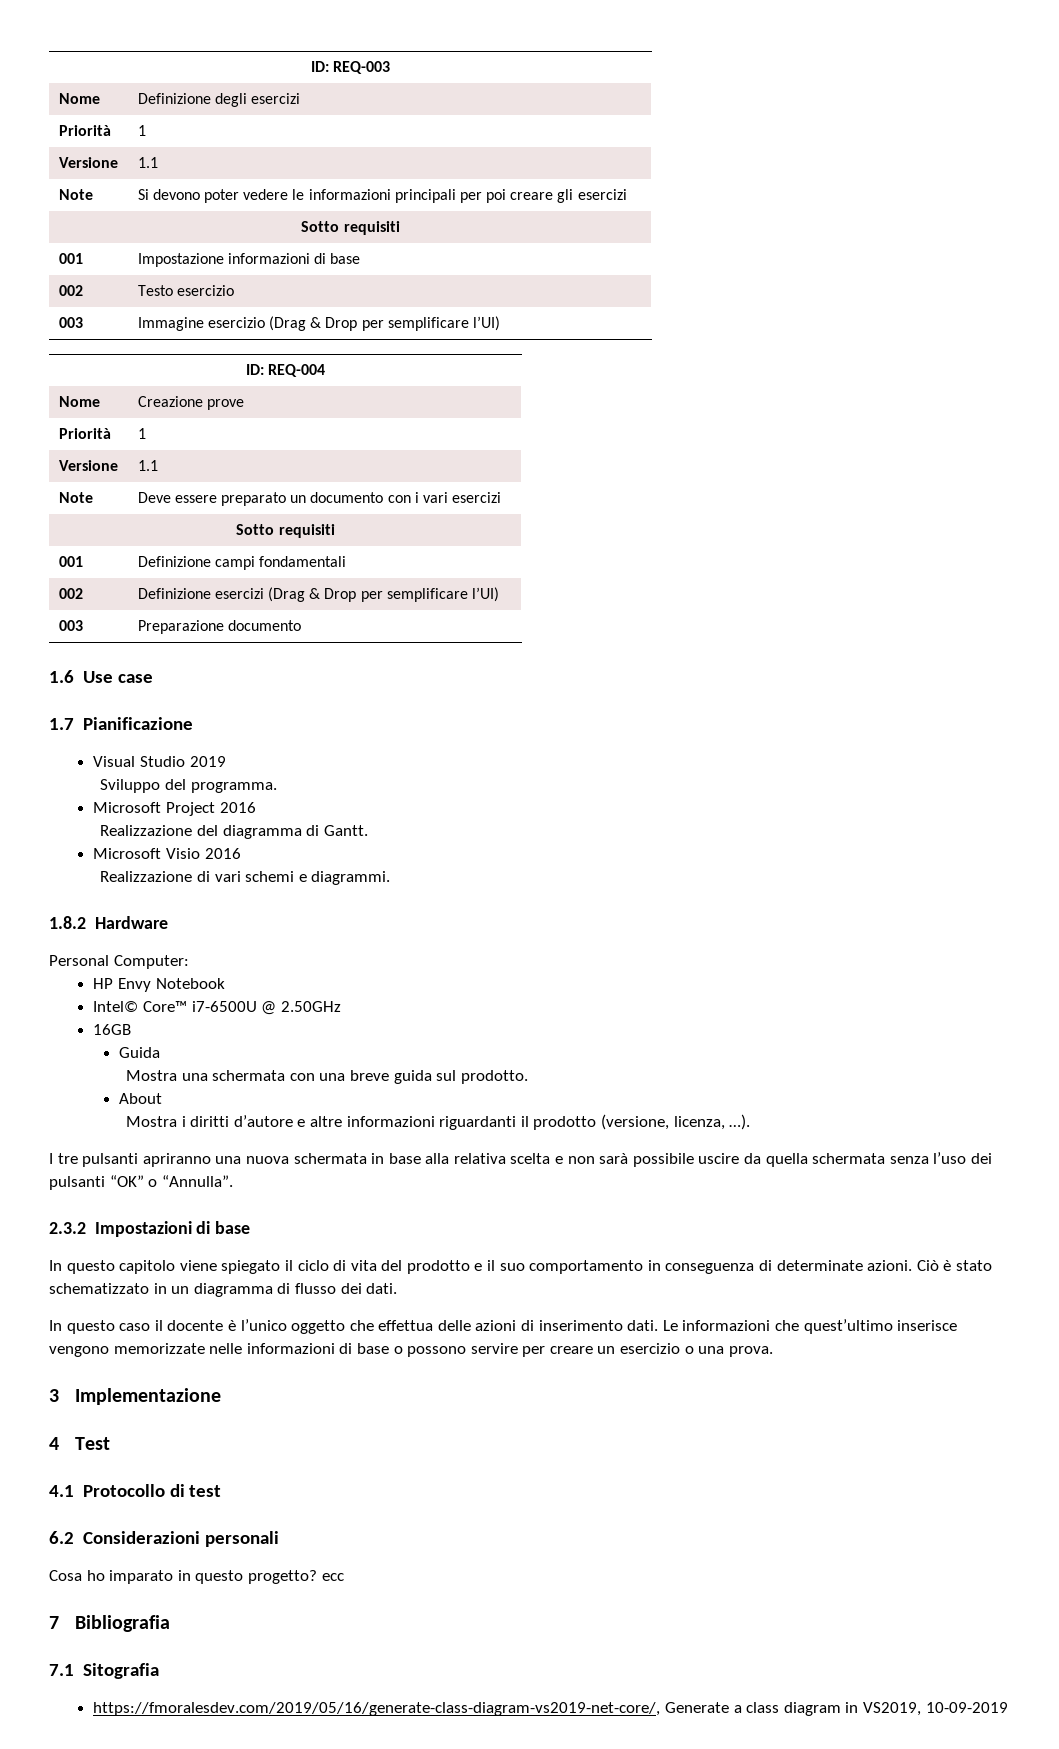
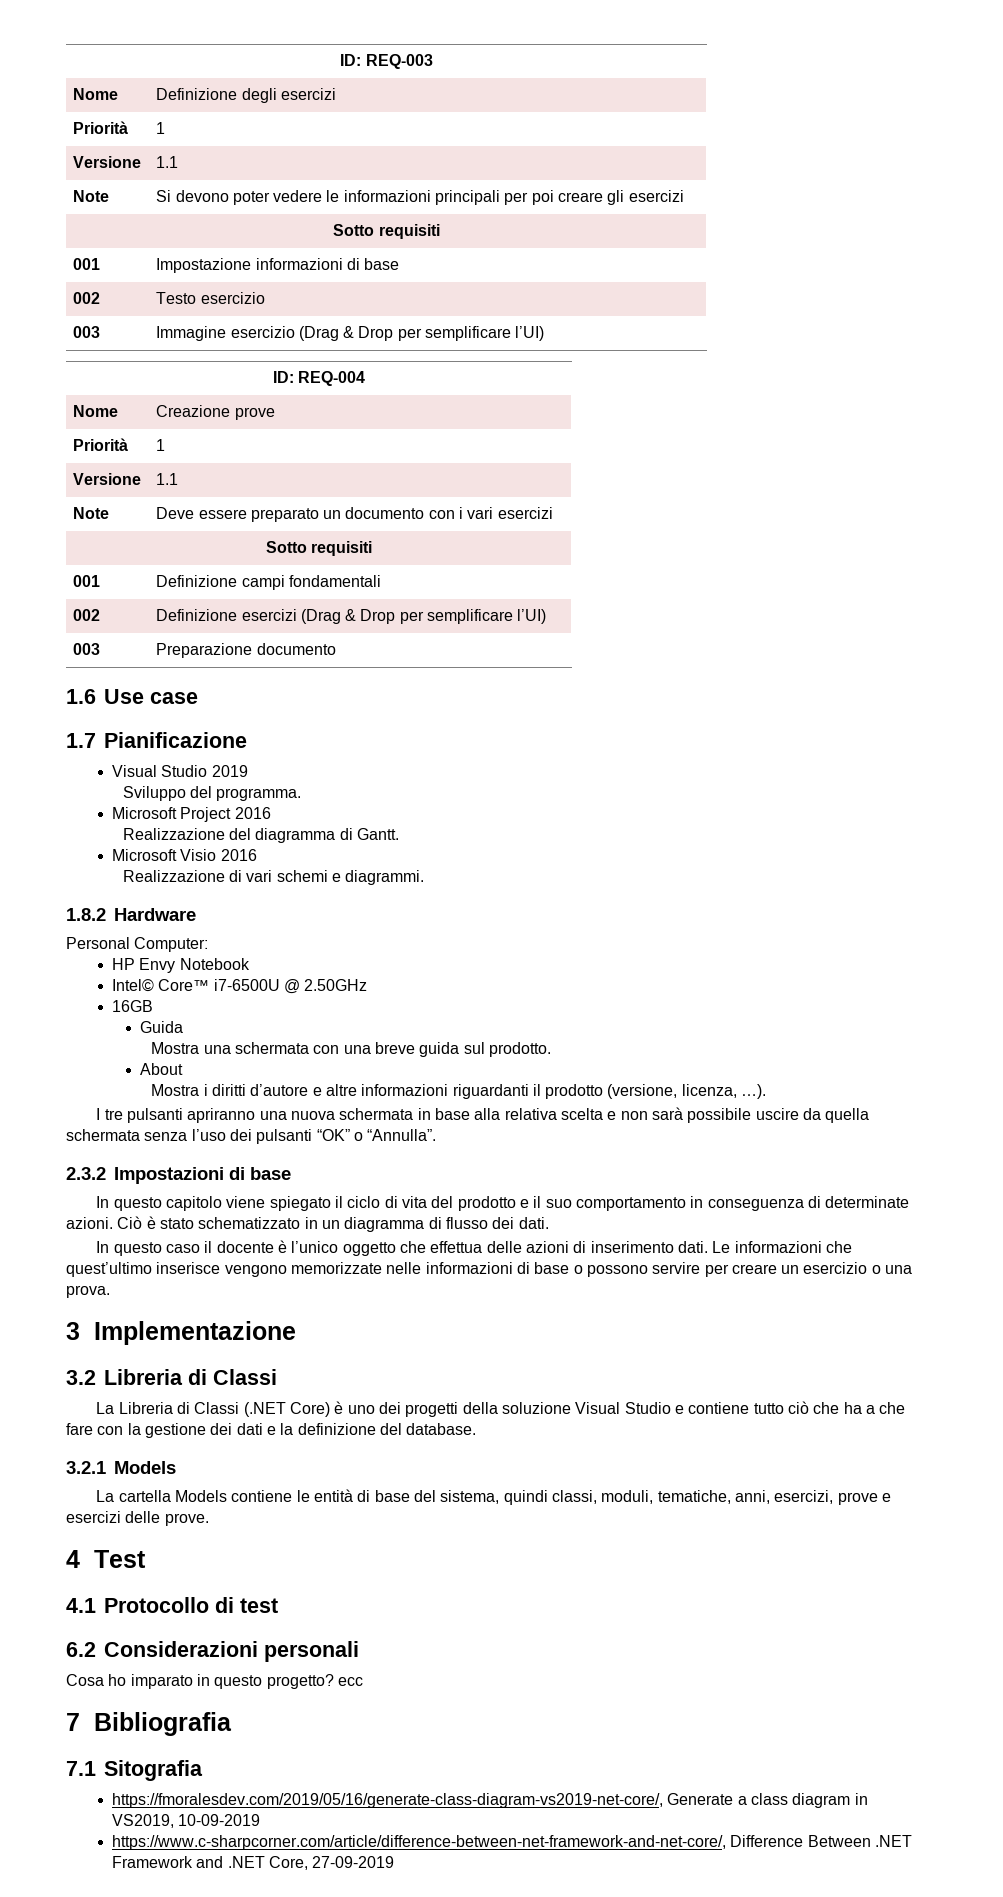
(221, 1396) none -> [66,1369,277,1385] [96,1401,906,1417] [66,1423,477,1438] [66,1461,176,1474] [96,1489,891,1505] [66,1511,209,1526] // 3.2 Libreria di Classi // La Libreria di Classi (.NET Core) è uno dei progetti della soluzione Visual Studio e contiene tutto ciò che ha a che fare con la gestione dei dati e la definizione del database. // 3.2.1 Models // La cartella Models contiene le entità di base del sistema, quindi classi, moduli, tematiche, anni, esercizi, prove e esercizi delle prove.
(1008, 1707) none -> [112,1835,912,1850] [112,1856,395,1870] // https://www.c-sharpcorner.com/article/difference-between-net-framework-and-net-core/, Difference Between .NET Framework and .NET Core, 27-09-2019

